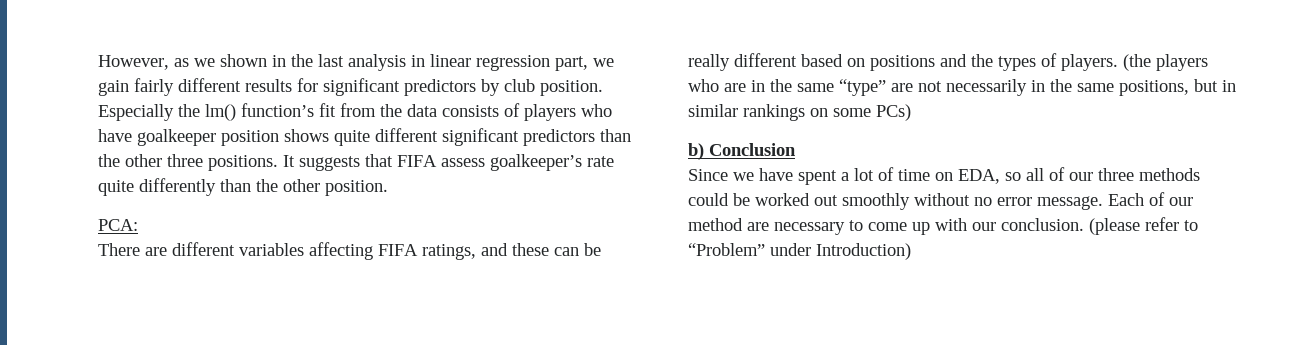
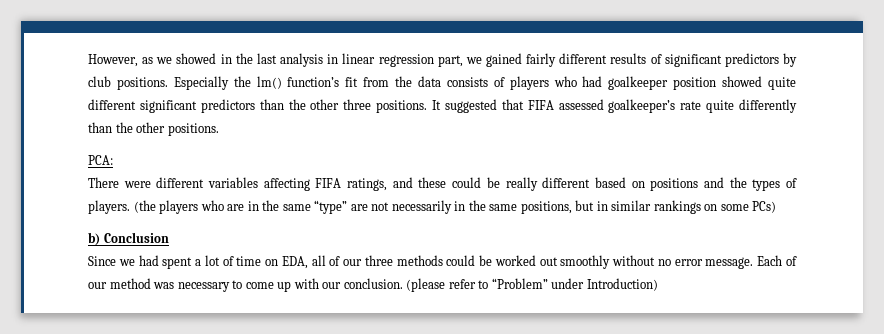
[220,54,267,67] shown -> [176,53,217,64] showed
[98,80,129,96] gain -> [485,53,522,67] gained
[297,78,318,92] for -> [650,54,662,64] of
[540,80,603,96] position. -> [116,77,168,90] positions.
[98,129,132,142] have -> [582,76,603,87] had
[284,129,329,142] shows -> [722,76,763,87] showed
[299,156,360,171] suggests -> [444,99,497,113] suggested
[441,158,485,167] assess -> [558,99,604,110] assessed
[325,180,388,196] position. -> [167,123,219,136] positions.
[145,247,167,256] are -> [123,181,151,188] were
[554,247,579,256] can -> [452,177,482,188] could
[759,168,793,181] have -> [138,255,159,266] had
[1005,172,1021,181] so -> (308, 262) none
[747,222,769,231] are -> [153,282,175,289] was

